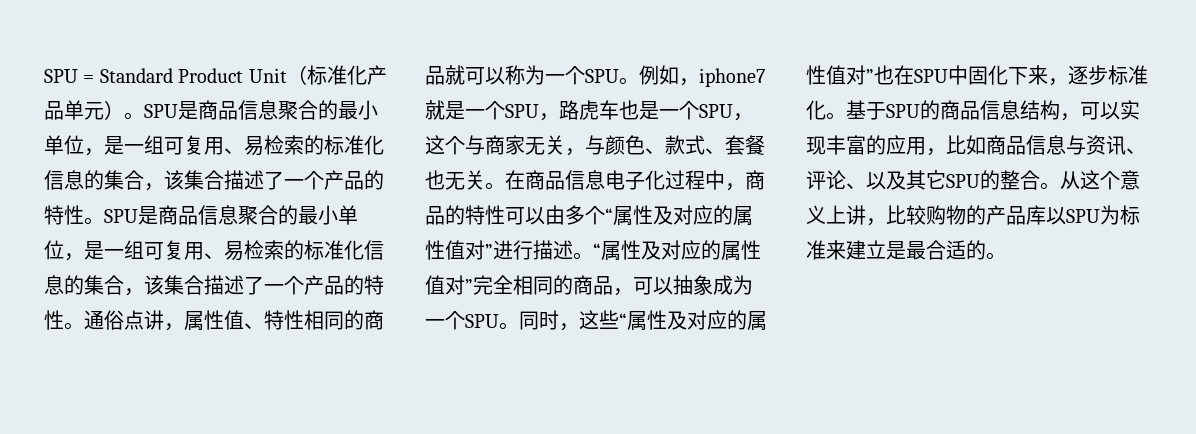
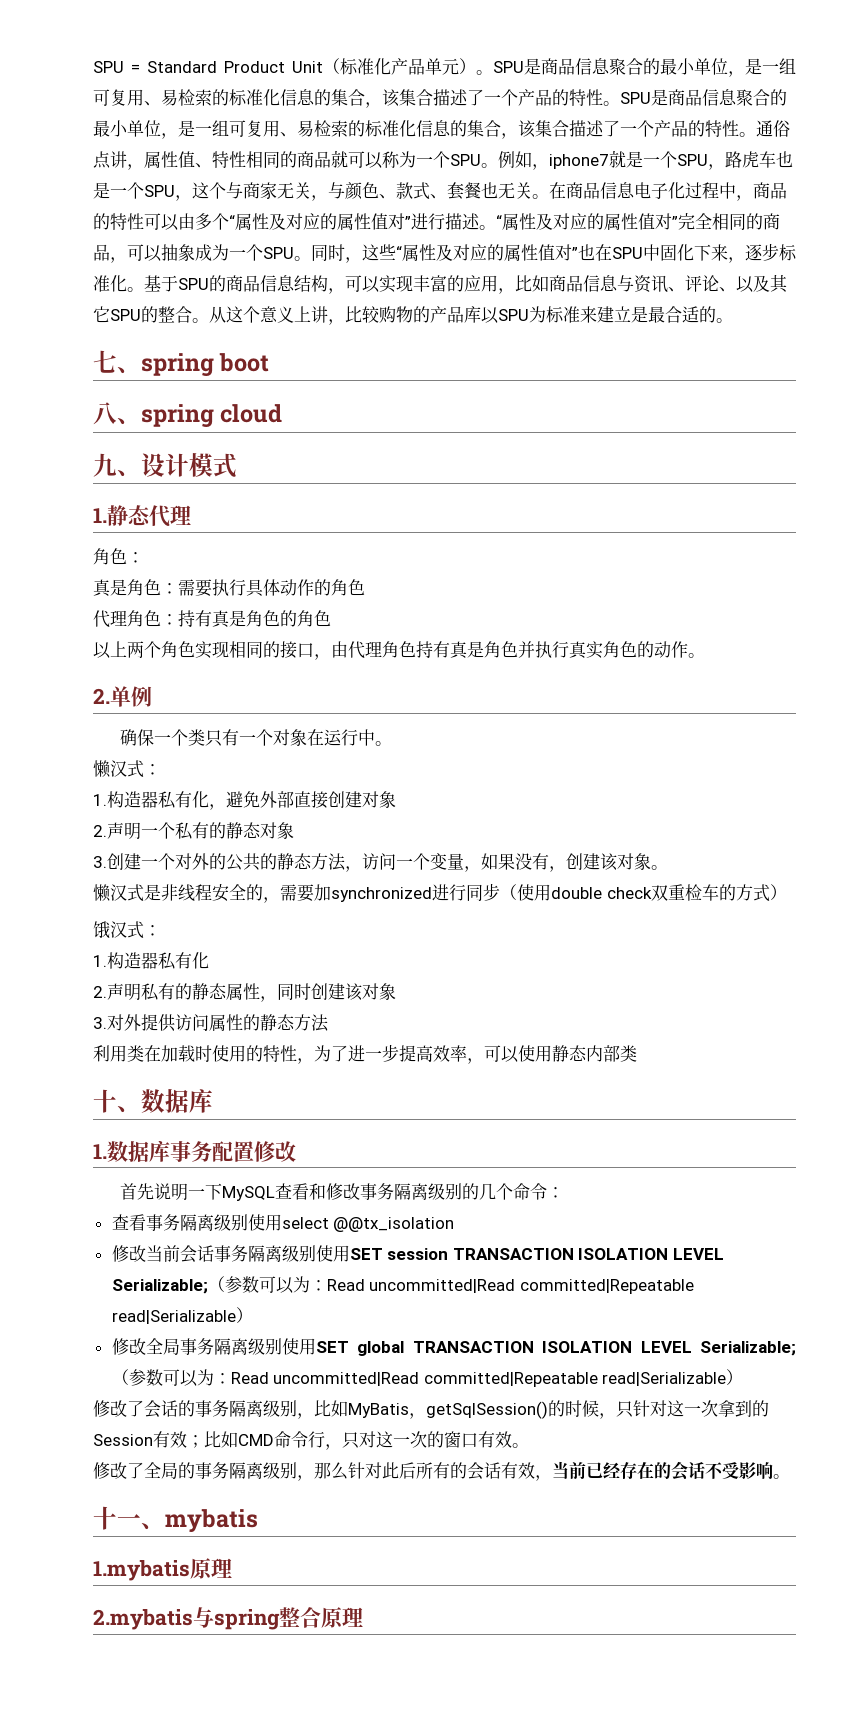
(1006, 256) none -> [93,350,270,377] [93,402,283,428] [93,453,237,478] [93,505,191,527] [93,548,144,565] [93,579,365,597] [93,610,331,628] [93,641,705,660] [93,686,152,707] [120,729,393,747] [93,760,161,778] [93,791,396,810] [93,822,294,840] [93,853,668,872] [93,883,787,903] [93,921,161,939] [93,952,209,970] [93,983,396,1002] [93,1014,329,1032] [93,1044,637,1064] [93,1089,213,1113] [93,1140,296,1162] [120,1183,565,1201] [111,1214,455,1232] [111,1245,725,1263] [111,1276,694,1294] [111,1307,253,1324] [111,1338,796,1356] [111,1369,744,1387] [93,1400,769,1419] [93,1431,529,1450] [93,1461,790,1481] [93,1506,258,1533] [93,1558,232,1581] [93,1607,363,1630] // 七、spring boot // 八、spring cloud // 九、设计模式 // 1.静态代理 // 角色： // 真是角色：需要执行具体动作的角色 // 代理角色：持有真是角色的角色 // 以上两个角色实现相同的接口，由代理角色持有真是角色并执行真实角色的动作。 // 2.单例 // 确保一个类只有一个对象在运行中。 // 懒汉式： // 1.构造器私有化，避免外部直接创建对象 // 2.声明一个私有的静态对象 // 3.创建一个对外的公共的静态方法，访问一个变量，如果没有，创建该对象。 // 懒汉式是非线程安全的，需要加synchronized进行同步（使用double check双重检车的方式） // 饿汉式： // 1.构造器私有化 // 2.声明私有的静态属性，同时创建该对象 // 3.对外提供访问属性的静态方法 // 利用类在加载时使用的特性，为了进一步提高效率，可以使用静态内部类 // 十、数据库 // 1.数据库事务配置修改 // 首先说明一下MySQL查看和修改事务隔离级别的几个命令： // 查看事务隔离级别使用select @@tx_isolation // 修改当前会话事务隔离级别使用SET session TRANSACTION ISOLATION LEVEL Serializable;（参数可以为：Read uncommitted|Read committed|Repeatable read|Serializable） // 修改全局事务隔离级别使用SET global TRANSACTION ISOLATION LEVEL Serializable;（参数可以为：Read uncommitted|Read committed|Repeatable read|Serializable） // 修改了会话的事务隔离级别，比如MyBatis，getSqlSession()的时候，只针对这一次拿到的Session有效；比如CMD命令行，只对这一次的窗口有效。 // 修改了全局的事务隔离级别，那么针对此后所有的会话有效，当前已经存在的会话不受影响。 // 十一、mybatis // 1.mybatis原理 // 2.mybatis与spring整合原理

